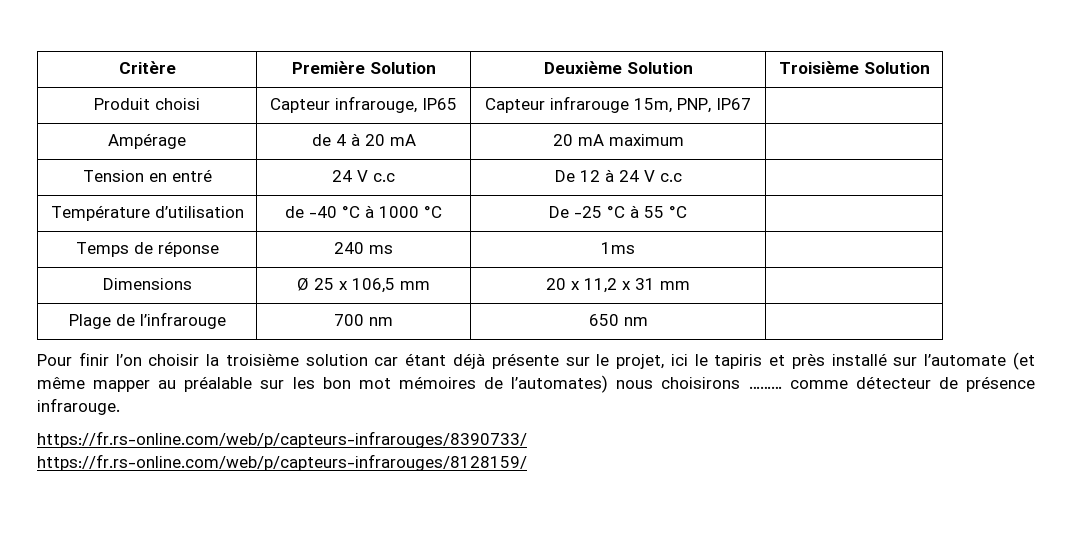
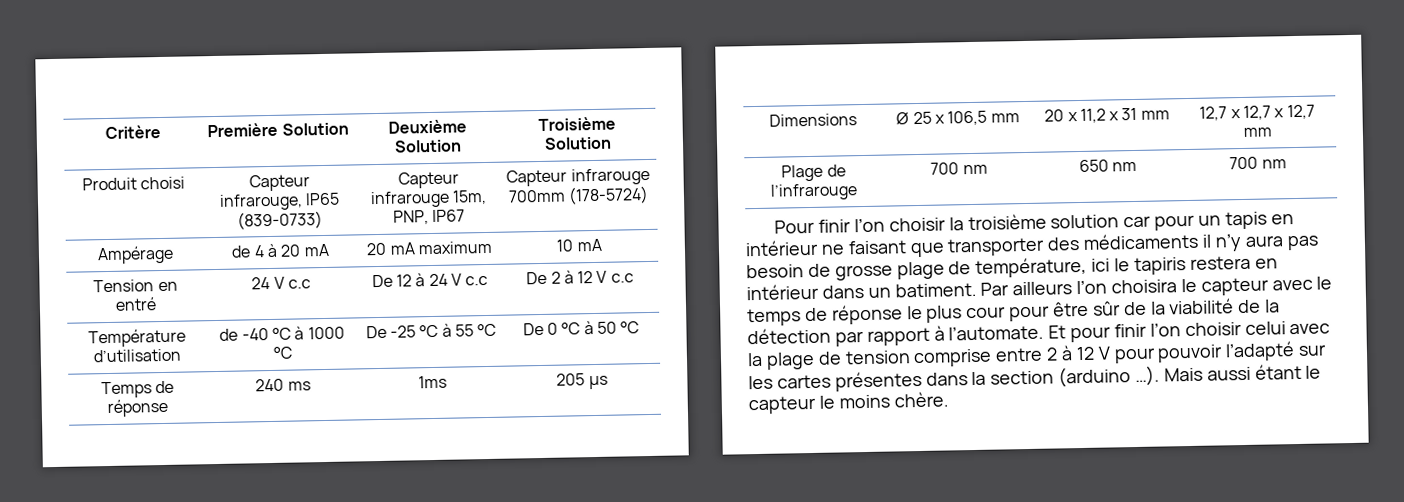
(457, 104) none -> [237,211,323,230] (839-0733)
(751, 104) none -> [506,167,650,187] [507,185,650,205] Capteur infrarouge 700mm (178-5724)
(684, 140) none -> [556,238,602,252] 10 mA
(682, 177) none -> [526,270,634,285] De 2 à 12 V c.c
(687, 211) none -> [522,321,640,336] De 0 °C à 50 °C
(635, 248) none -> [556,373,608,390] 205 μs
(690, 285) none -> [1199,104,1315,121] [1242,127,1272,137] 12,7 x 12,7 x 12,7 mm
(648, 321) none -> [1229,156,1287,170] 700 nm
[405,352,1035,370] [37,375,1035,393] [37,398,120,415] [37,431,527,448] [37,454,527,471] étant déjà présente sur le projet, ici le tapiris et près installé sur l’automate (et même mapper au préalable sur les bon mot mémoires de l’automates) nous choisirons ……… comme détecteur de présence infrarouge. // https://fr.rs-online.com/web/p/capteurs-infrarouges/8390733/ // https://fr.rs-online.com/web/p/capteurs-infrarouges/8128159/ -> [1154,211,1294,231] [745,232,1319,258] [746,255,1278,281] [746,276,1333,301] [747,298,1281,327] [747,321,1331,347] [747,341,1328,370] [748,363,1322,392] [748,391,949,415] pour un tapis en intérieur ne faisant que transporter des médicaments il n’y aura pas besoin de grosse plage de température, ici le tapiris restera en intérieur dans un batiment. Par ailleurs l’on choisira le capteur avec le temps de réponse le plus cour pour être sûr de la viabilité de la détection par rapport à l’automate. Et pour finir l’on choisir celui avec la plage de tension comprise entre 2 à 12 V pour pouvoir l’adapté sur les cartes présentes dans la section (arduino …). Mais aussi étant le capteur le moins chère.

